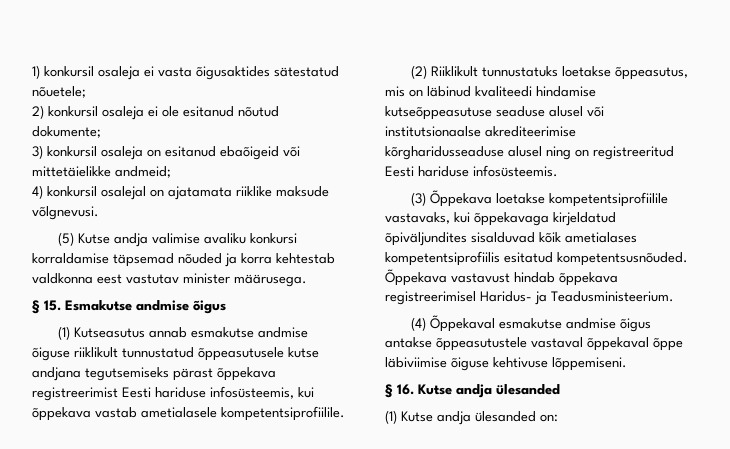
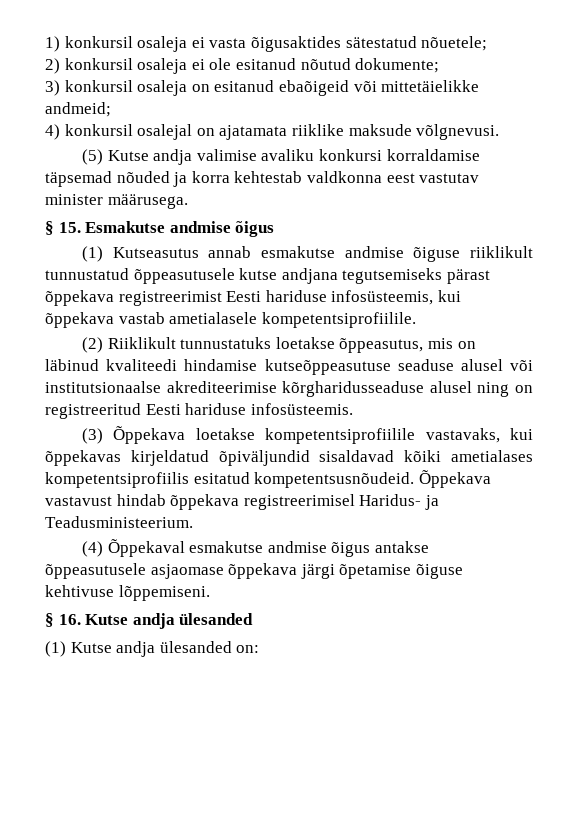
[474,212,616,226] [385,232,561,246] õppekavaga kirjeldatud õpiväljundites sisalduvad kõik -> [45,450,442,466] õppekavas kirjeldatud õpiväljundid sisaldavad kõiki
[557,252,688,266] kompetentsusnõuded. -> [254,472,415,488] kompetentsusnõudeid.
[436,337,683,351] [385,357,447,368] õppeasutustele vastaval õppekaval õppe läbiviimise -> [45,563,412,579] õppeasutusele asjaomase õppekava järgi õpetamise

